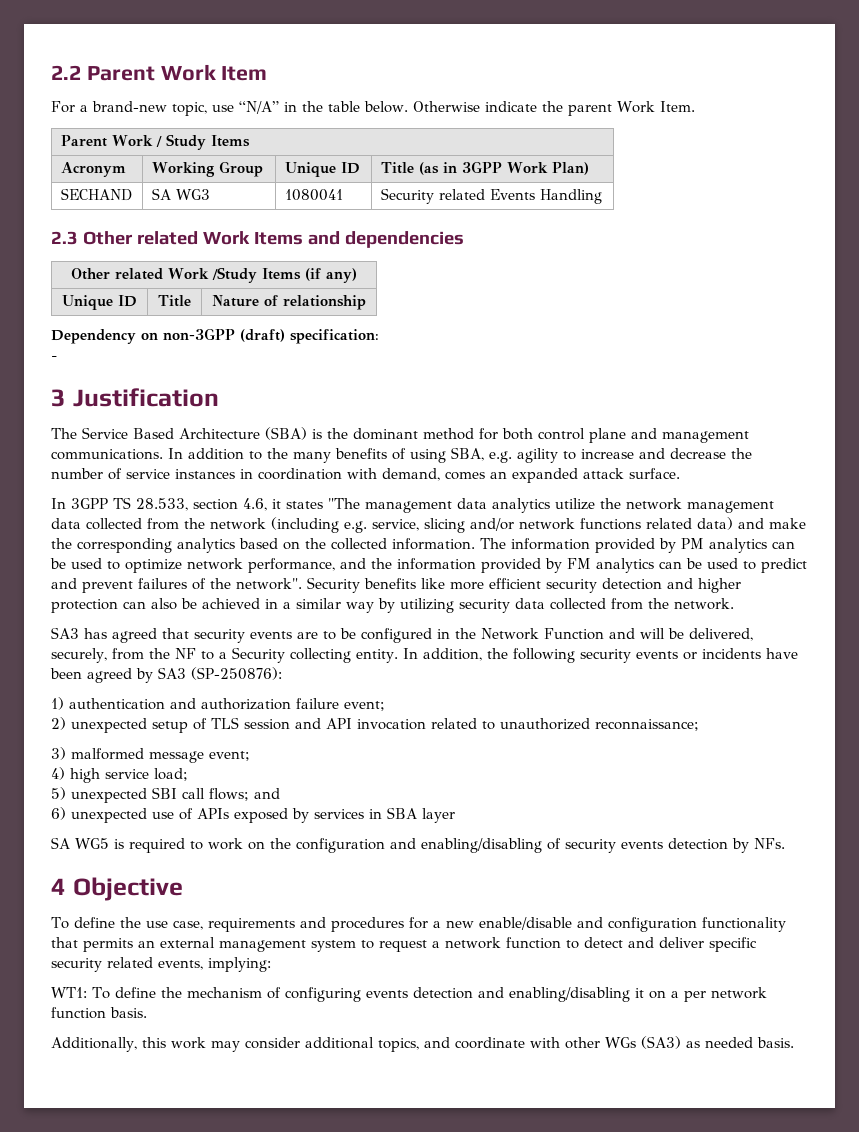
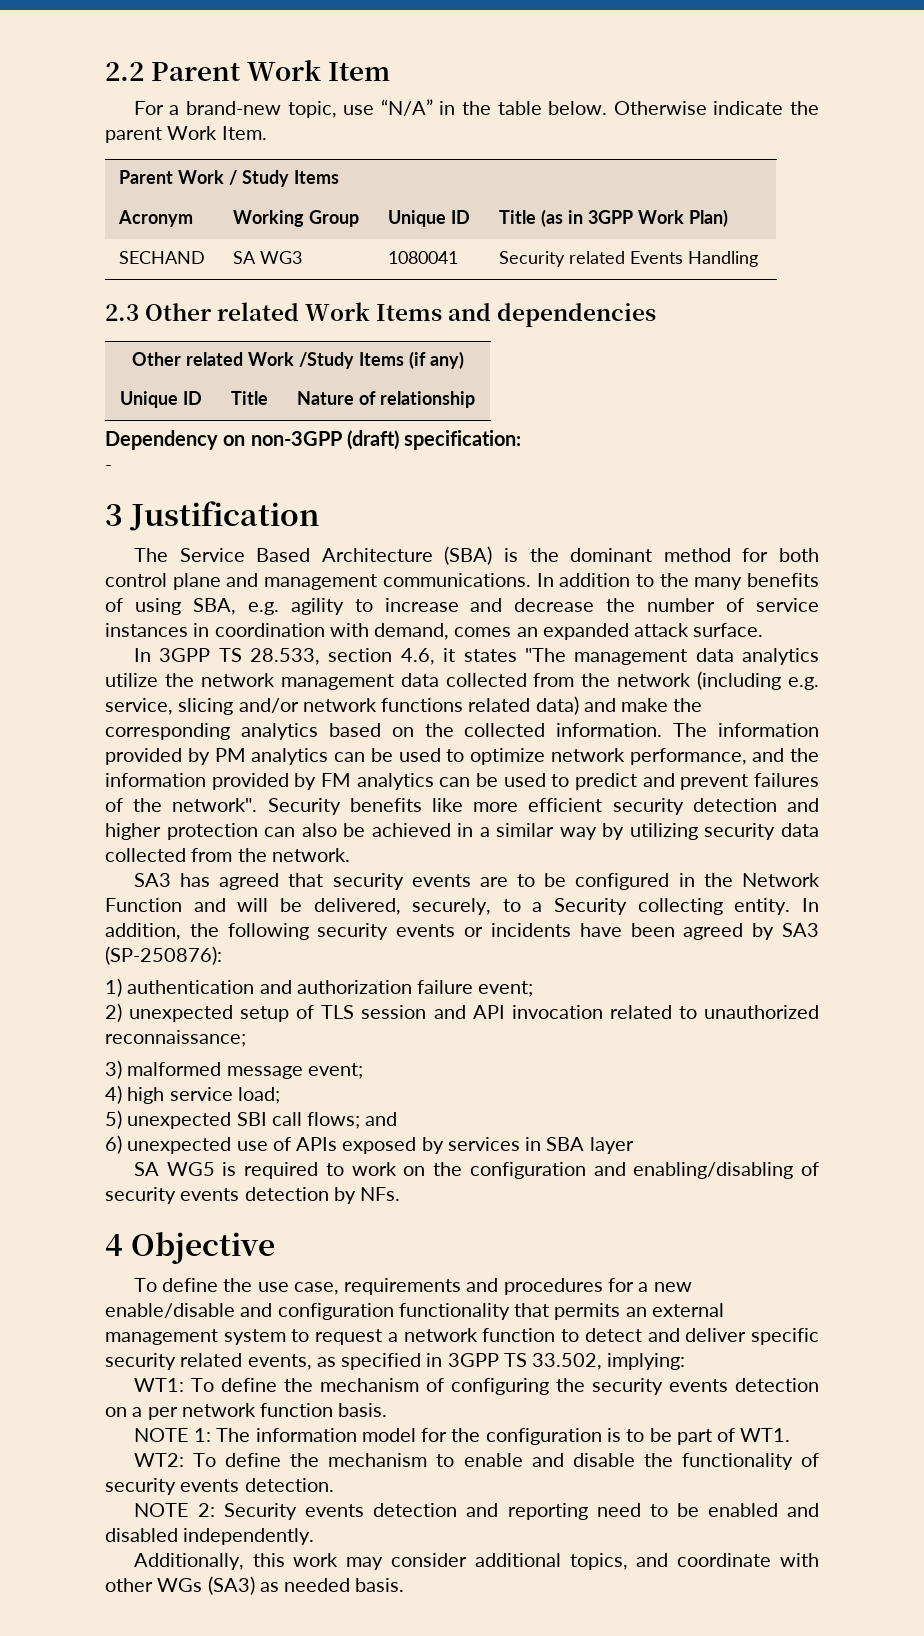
[111,648,196,660] from the NF -> (492, 906) none
(203, 965) none -> [316,1353,603,1370] as specified in 3GPP TS 33.502,
[365,987,644,1002] events detection and enabling/disabling it -> [555,1378,819,1395] the security events detection
(147, 1012) none -> [133,1428,791,1445] [133,1453,820,1470] [105,1478,334,1495] [133,1503,820,1520] [105,1528,315,1545] // NOTE 1: The information model for the configuration is to be part of WT1. // WT2: To define the mechanism to enable and disable the functionality of security events detection. // NOTE 2: Security events detection and reporting need to be enabled and disabled independently.

